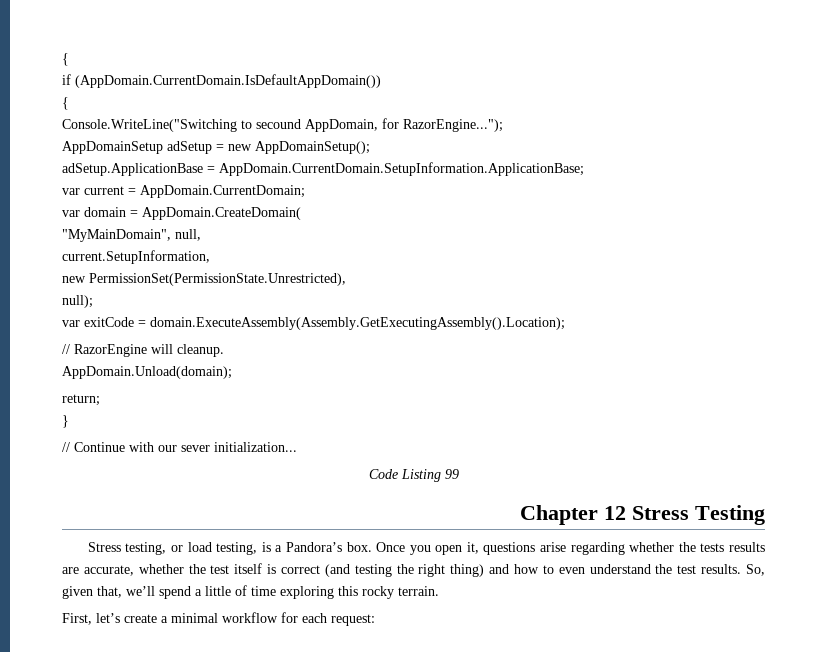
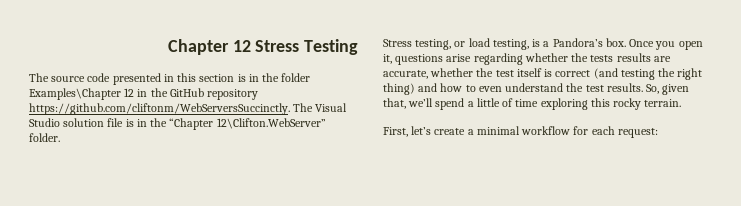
[62,53,69,66] [62,74,381,88] [62,97,69,110] [62,118,503,132] [62,141,370,154] [62,162,584,176] [62,185,305,198] [62,207,301,220] [62,229,201,242] [62,250,210,264] [62,273,346,286] [62,295,93,308] [62,317,565,330] [62,344,224,357] [62,366,232,379] [62,394,100,406] [62,415,69,428] [62,442,297,452] [368,469,459,482] [520,505,765,525] { // if (AppDomain.CurrentDomain.IsDefaultAppDomain()) // { // Console.WriteLine("Switching to secound AppDomain, for RazorEngine..."); // AppDomainSetup adSetup = new AppDomainSetup(); // adSetup.ApplicationBase = AppDomain.CurrentDomain.SetupInformation.ApplicationBase; // var current = AppDomain.CurrentDomain; // var domain = AppDomain.CreateDomain( // "MyMainDomain", null, // current.SetupInformation, // new PermissionSet(PermissionState.Unrestricted), // null); // var exitCode = domain.ExecuteAssembly(Assembly.GetExecutingAssembly().Location); // // RazorEngine will cleanup. // AppDomain.Unload(domain); // return; // } // // Continue with our sever initialization... // Code Listing 99 // Chapter 12 Stress Testing -> [167,39,358,55] [29,73,311,85] [29,88,259,100] [29,103,348,115] [29,118,326,130] [29,133,60,142] Chapter 12 Stress Testing // The source code presented in this section is in the folder Examples\Chapter 12 in the GitHub repository https://github.com/cliftonm/WebServersSuccinctly. The Visual Studio solution file is in the “Chapter 12\Clifton.WebServer” folder.

